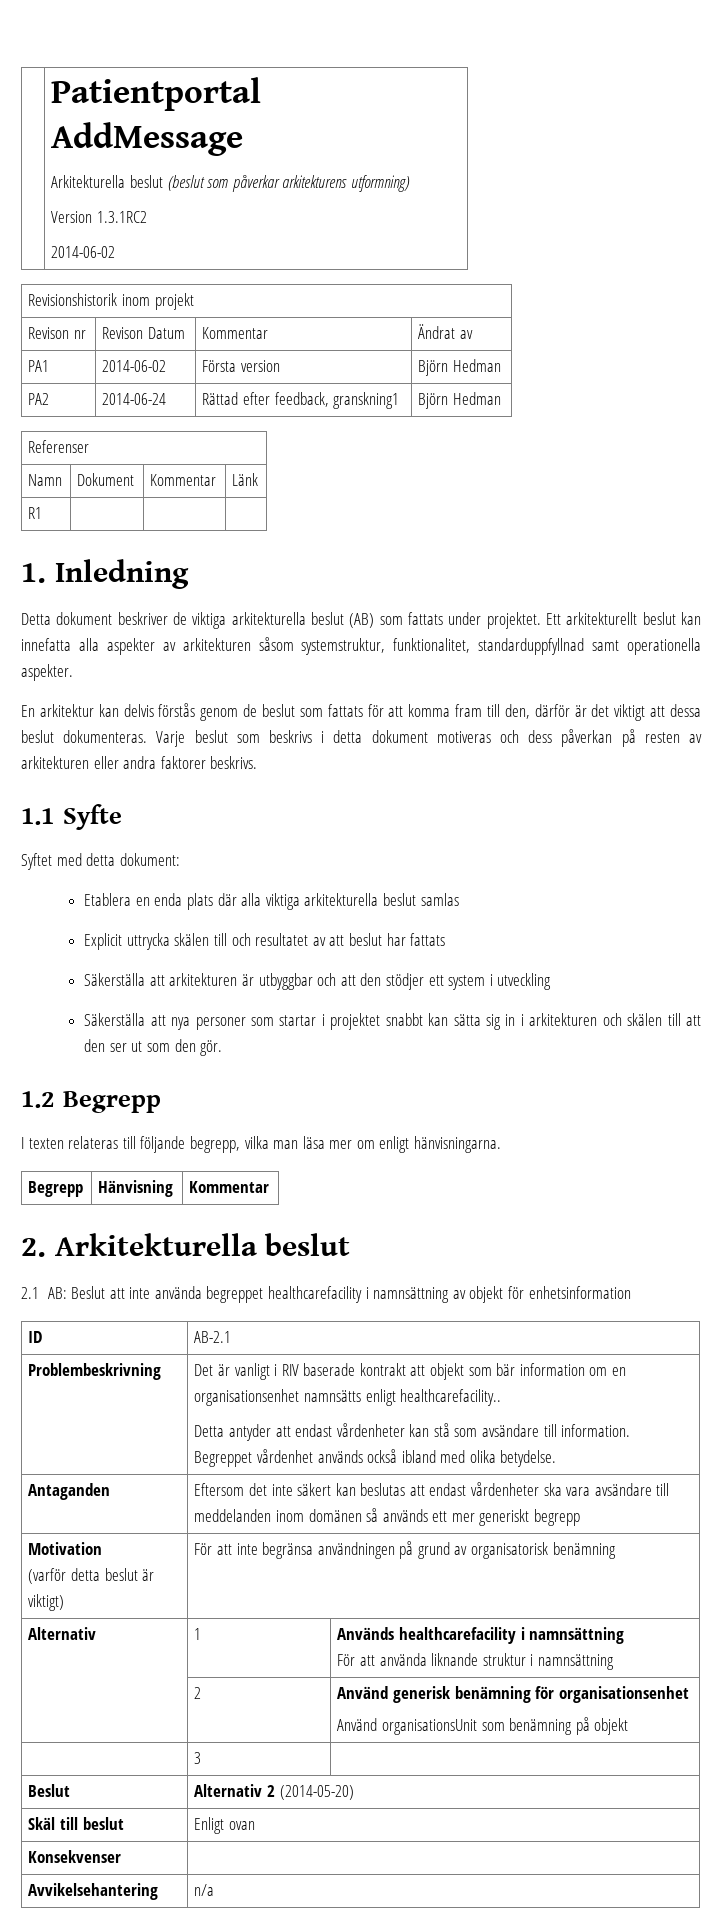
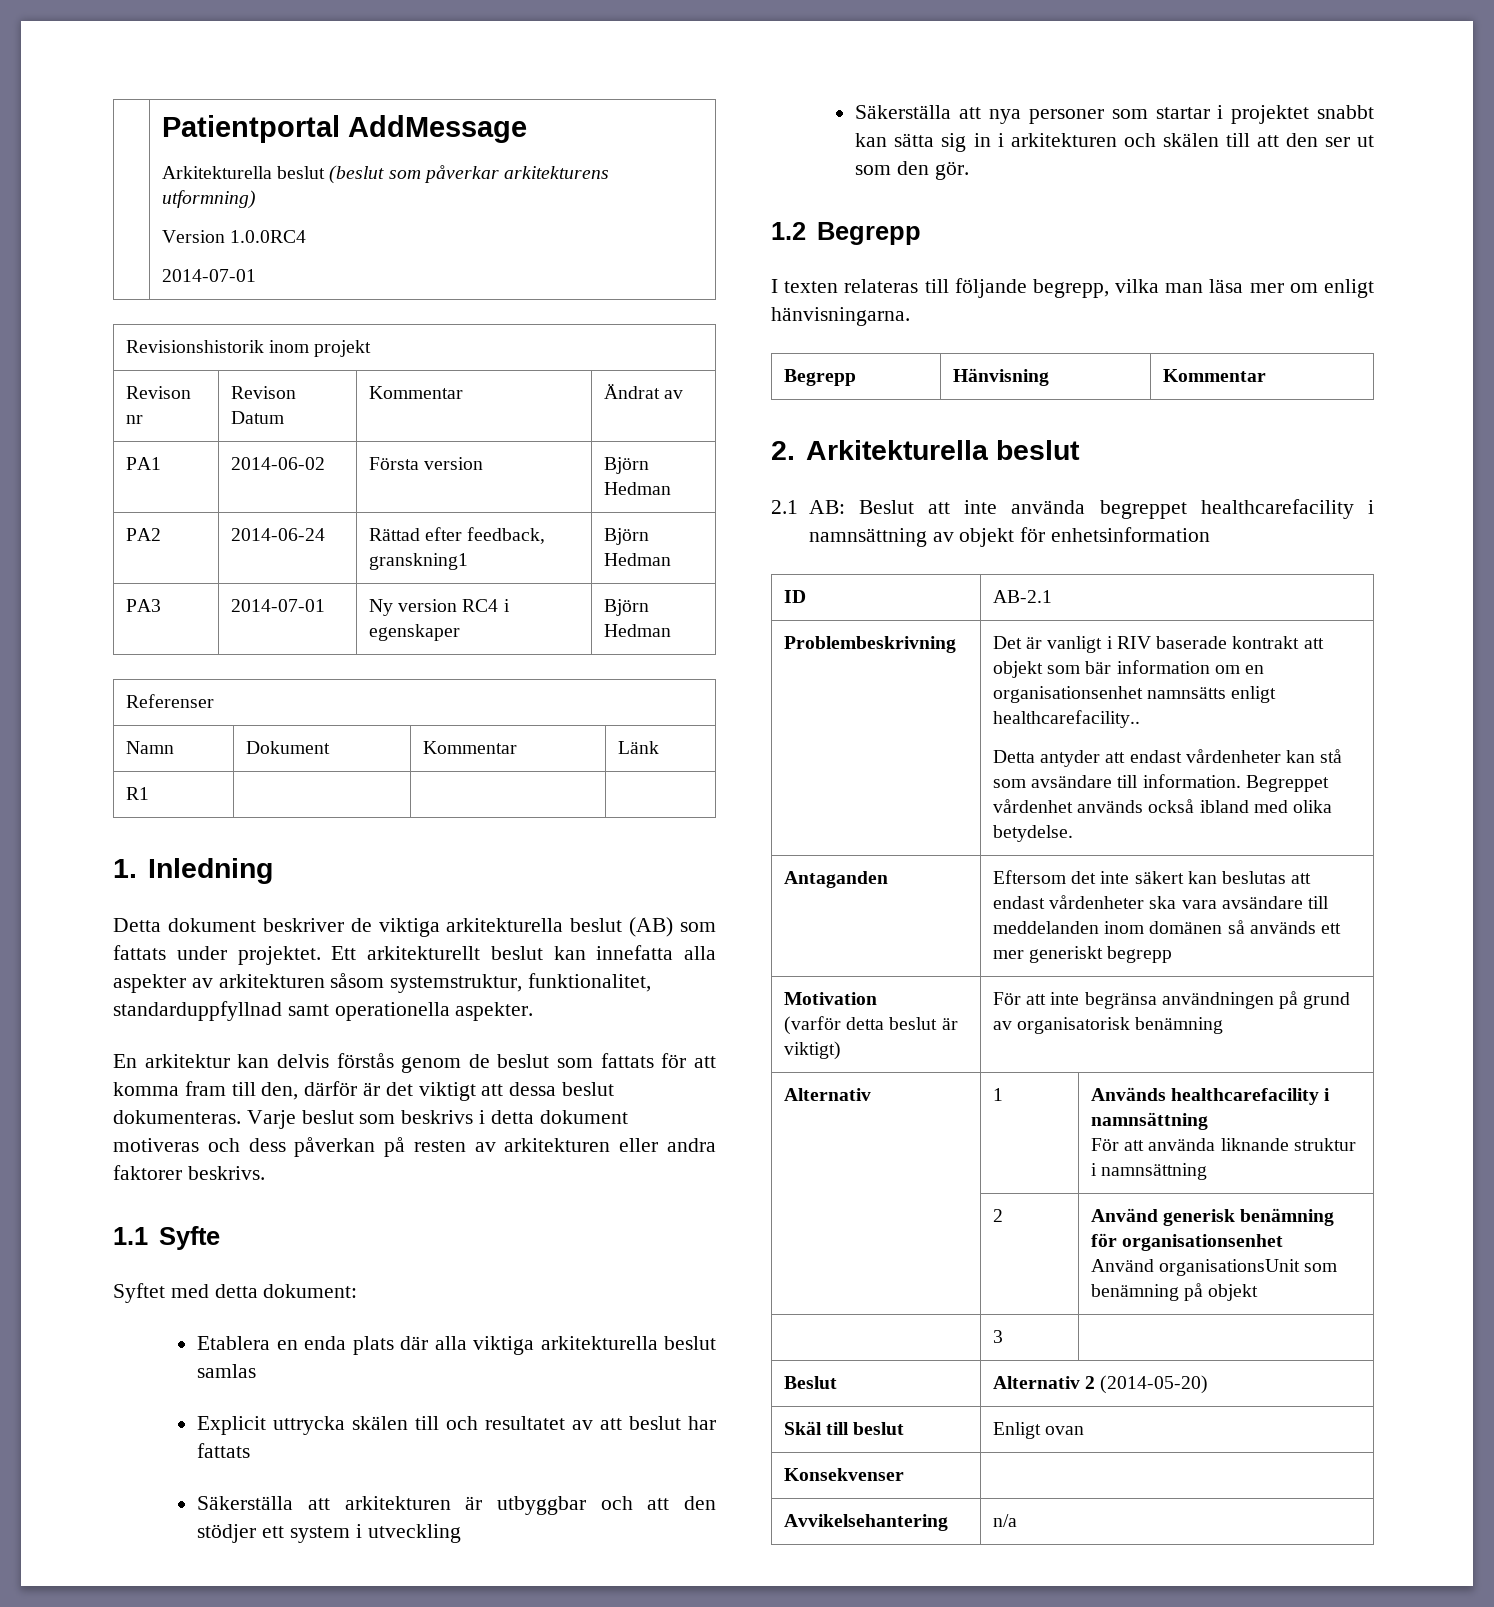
[96,211,147,223] [51,246,116,258] 1.3.1RC2 // 2014-06-02 -> [229,230,306,243] [161,269,256,282] 1.0.0RC4 // 2014-07-01
(501, 398) none -> [125,599,161,612] [230,599,325,612] [368,599,510,616] [368,624,460,641] [603,599,649,616] [603,624,671,637] // PA3 | 2014-07-01 | Ny version RC4 i egenskaper | Björn Hedman

